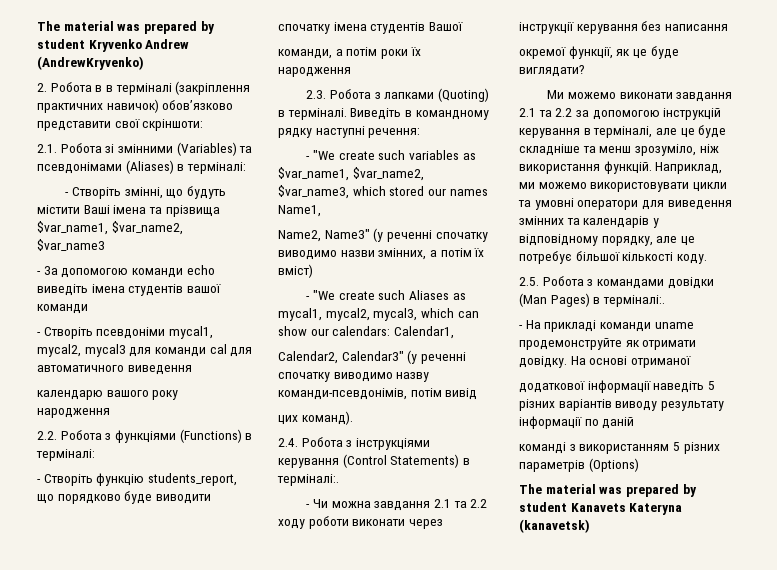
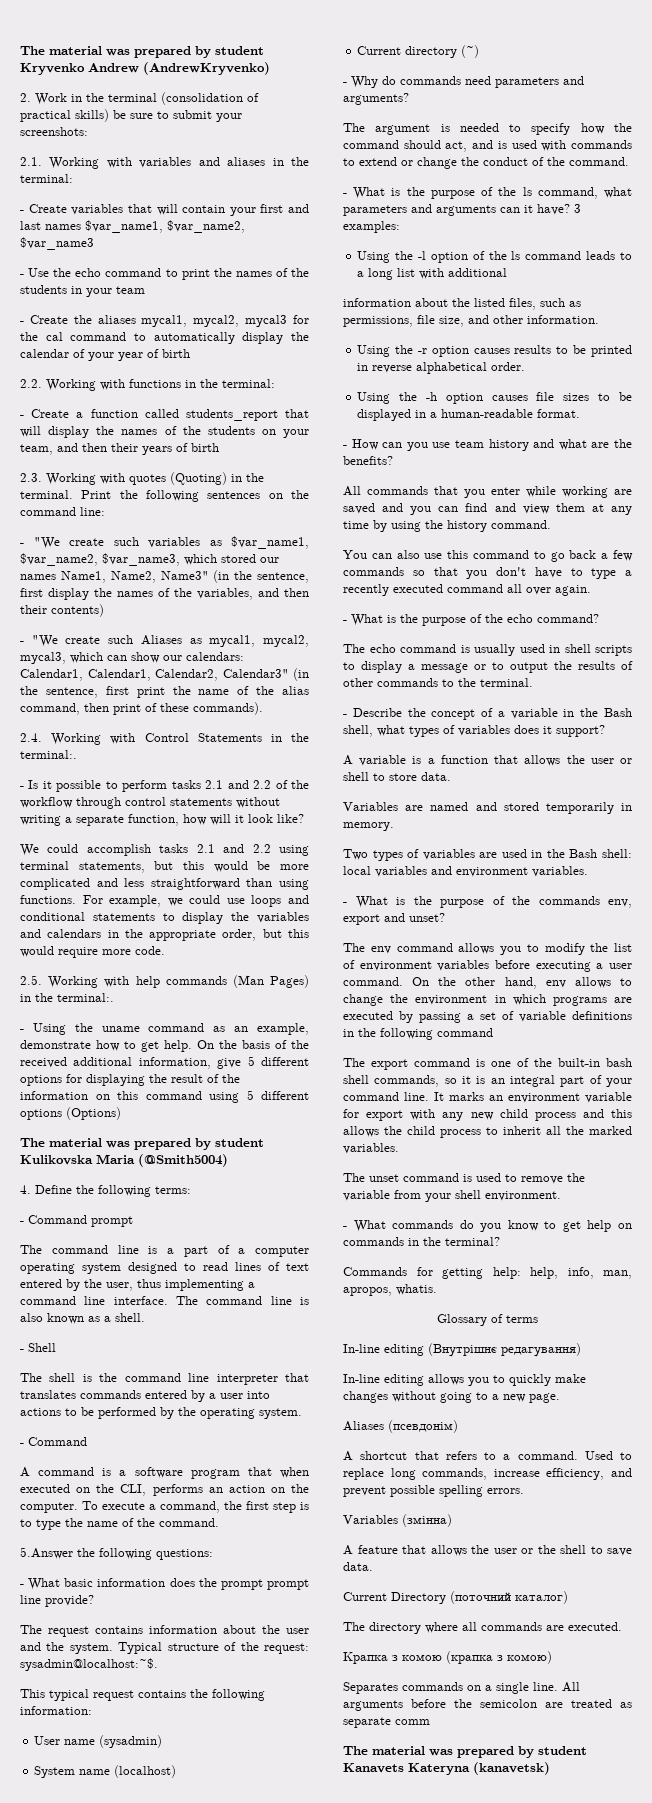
[50,81,251,95] [37,99,234,113] [37,119,204,131] [37,142,253,156] [37,160,246,174] [65,186,226,199] [37,205,220,217] [37,221,183,235] [37,239,105,251] [37,265,215,278] [37,284,221,296] [37,304,88,314] [37,326,213,339] [37,344,253,357] [37,365,192,375] [37,390,179,400] [37,408,110,418] [37,429,253,443] [36,449,95,461] [37,473,237,486] [37,491,211,504] [278,22,463,34] [278,47,421,59] [278,67,351,77] [306,88,489,102] [278,108,489,120] [278,126,421,138] Робота в в терміналі (закріплення практичних навичок) обов’язково представити свої скріншоти: // 2.1. Робота зі змінними (Variables) та псевдонімами (Aliases) в терміналі: // - Створіть змінні, що будуть містити Ваші імена та прізвища $var_name1, $var_name2, $var_name3 // - За допомогою команди echo виведіть імена студентів вашої команди // - Створіть псевдоніми mycal1, mycal2, mycal3 для команди cal для автоматичного виведення // календарю вашого року народження // 2.2. Робота з функціями (Functions) в терміналі: // - Створіть функцію students_report, що порядково буде виводити спочатку імена студентів Вашої // команди, а потім роки їх народження // 2.3. Робота з лапками (Quoting) в терміналі. Виведіть в командному рядку наступні речення: -> [35,92,259,105] [20,109,242,122] [20,127,88,136] [20,157,309,169] [20,174,73,183] [20,204,309,216] [20,220,245,233] [20,237,94,250] [20,268,309,280] [20,285,145,297] [20,315,309,327] [20,332,309,344] [20,349,190,361] [20,379,275,391] [20,409,310,421] [20,426,309,438] [20,443,219,455] [20,472,264,485] [20,490,309,502] [20,507,105,516] Work in the terminal (consolidation of practical skills) be sure to submit your screenshots: // 2.1. Working with variables and aliases in the terminal: // - Create variables that will contain your first and last names $var_name1, $var_name2, $var_name3 // - Use the echo command to print the names of the students in your team // - Create the aliases mycal1, mycal2, mycal3 for the cal command to automatically display the calendar of your year of birth // 2.2. Working with functions in the terminal: // - Create a function called students_report that will display the names of the students on your team, and then their years of birth // 2.3. Working with quotes (Quoting) in the terminal. Print the following sentences on the command line:
(321, 211) // -> (106, 577) none
[373,228,488,242] [278,248,485,260] [278,264,313,278] (у реченні спочатку виводимо назви змінних, а потім їх вміст) -> [213,570,310,583] [20,588,309,600] [20,604,104,617] (in the sentence, first display the names of the variables, and then their contents)
(454, 332) // -> [87,669,151,681] Calendar1,
[407,350,466,364] [278,372,430,382] [278,388,478,400] [278,411,353,425] [278,437,430,450] [278,454,470,468] [277,474,339,486] [306,499,488,511] [278,516,443,529] [519,21,728,34] [519,46,679,59] [519,65,585,77] [547,90,733,102] [519,108,722,120] [519,125,727,138] [519,144,719,156] [519,161,723,174] [519,182,727,192] [518,198,732,210] [519,216,659,228] [519,234,695,246] [519,251,707,264] [519,276,714,289] [519,293,665,307] [519,320,694,332] [519,338,697,350] [519,356,691,368] [519,380,715,393] [519,399,724,411] [519,416,635,429] [519,442,720,454] [519,458,639,472] (у реченні спочатку виводимо назву команди-псевдонімів, потім вивід // цих команд). // 2.4. Робота з інструкціями керування (Control Statements) в терміналі:. // - Чи можна завдання 2.1 та 2.2 ходу роботи виконати через інструкції керування без написання // окремої функції, як це буде виглядати? // Ми можемо виконати завдання 2.1 та 2.2 за допомогою інструкцій керування в терміналі, але це буде складніше та менш зрозуміло, ніж використання функцій. Наприклад, ми можемо використовувати цикли та умовні оператори для виведення змінних та календарів у відповідному порядку, але це потребує більшої кількості коду. // 2.5. Робота з командами довідки (Man Pages) в терміналі:. // - На прикладі команди uname продемонструйте як отримати довідку. На основі отриманої // додаткової інформації наведіть 5 різних варіантів виводу результату інформації по даній // команді з використанням 5 різних параметрів (Options) -> [293,668,309,681] [20,686,309,698] [20,702,263,715] [20,733,309,745] [20,750,77,759] [20,780,310,792] [20,797,280,809] [20,814,304,826] [20,844,309,856] [20,861,309,873] [20,878,309,890] [20,895,309,907] [20,912,310,924] [20,929,309,941] [20,946,165,958] [20,975,309,988] [20,993,114,1002] [20,1023,309,1035] [20,1040,309,1052] [20,1056,309,1069] [20,1074,240,1086] [20,1090,309,1103] [20,1107,121,1120] [20,1138,264,1150] [20,1154,228,1167] [20,1185,191,1197] [20,1215,133,1227] [20,1245,309,1257] [20,1262,309,1274] [20,1279,255,1291] [20,1296,309,1305] [20,1313,145,1324] [20,1343,56,1352] [20,1373,309,1385] [20,1390,270,1402] [20,1407,302,1419] [20,1437,87,1446] [20,1467,309,1479] [20,1484,309,1496] [20,1501,309,1513] [20,1518,219,1530] [20,1547,213,1560] [20,1578,309,1590] [20,1595,94,1607] [20,1625,309,1637] [20,1642,309,1654] [20,1658,158,1671] [20,1689,265,1701] [20,1706,92,1715] [34,1735,163,1748] [34,1765,177,1778] [357,45,480,58] [343,76,584,88] [343,93,409,105] [343,123,632,135] [343,140,632,152] [343,157,629,169] [343,187,632,199] [343,204,581,216] [343,221,400,233] [357,251,632,263] [357,268,508,280] [343,298,581,310] [343,315,599,327] [357,345,632,357] [357,362,526,374] [357,392,632,404] [357,409,581,421] [343,439,632,451] [343,456,393,465] [343,486,632,498] [343,503,632,515] [343,520,551,532] [343,550,633,562] [343,567,632,579] [343,584,591,596] [343,614,599,626] [343,644,632,656] [343,661,633,673] [343,678,533,687] [343,708,632,720] [343,725,605,737] [343,755,632,766] [343,772,451,781] [343,802,632,814] [343,822,394,831] [343,849,632,861] [343,866,588,877] [343,896,632,908] [343,913,445,925] [343,943,632,955] [343,960,632,972] [343,977,632,989] [343,994,632,1006] [343,1011,632,1023] [343,1028,493,1040] [343,1058,632,1070] [343,1075,632,1087] [343,1092,632,1103] [343,1109,632,1121] [343,1126,632,1138] [343,1143,399,1154] [343,1173,585,1184] [343,1190,561,1202] [343,1220,632,1232] [343,1237,500,1246] [343,1267,632,1279] [343,1284,437,1296] [437,1314,538,1326] [343,1343,581,1357] [343,1374,586,1386] [343,1391,560,1403] [343,1420,458,1433] [343,1451,632,1461] [343,1468,632,1480] [343,1485,524,1497] [343,1514,452,1527] [343,1545,632,1556] [343,1562,373,1571] [343,1591,568,1604] [343,1622,622,1634] [343,1651,552,1664] [343,1682,580,1694] [343,1699,632,1711] [343,1717,430,1728] (in the sentence, first print the name of the alias command, then print of these commands). // 2.4. Working with Control Statements in the terminal:. // - Is it possible to perform tasks 2.1 and 2.2 of the workflow through control statements without writing a separate function, how will it look like? // We could accomplish tasks 2.1 and 2.2 using terminal statements, but this would be more complicated and less straightforward than using functions. For example, we could use loops and conditional statements to display the variables and calendars in the appropriate order, but this would require more code. // 2.5. Working with help commands (Man Pages) in the terminal:. // - Using the uname command as an example, demonstrate how to get help. On the basis of the received additional information, give 5 different options for displaying the result of the information on this command using 5 different options (Options) // The material was prepared by student Kulikovska Maria (@Smith5004) // 4. Define the following terms: // - Command prompt // The command line is a part of a computer operating system designed to read lines of text entered by the user, thus implementing a command line interface. The command line is also known as a shell. // - Shell // The shell is the command line interpreter that translates commands entered by a user into actions to be performed by the operating system. // - Command // A command is a software program that when executed on the CLI, performs an action on the computer. To execute a command, the first step is to type the name of the command. // 5.Answer the following questions: // - What basic information does the prompt prompt line provide? // The request contains information about the user and the system. Typical structure of the request: sysadmin@localhost:~$. // This typical request contains the following information: // User name (sysadmin) // System name (localhost) // Current directory (~) // - Why do commands need parameters and arguments? // The argument is needed to specify how the command should act, and is used with commands to extend or change the conduct of the command. // - What is the purpose of the ls command, what parameters and arguments can it have? 3 examples: // Using the -l option of the ls command leads to a long list with additional // information about the listed files, such as permissions, file size, and other information. // Using the -r option causes results to be printed in reverse alphabetical order. // Using the -h option causes file sizes to be displayed in a human-readable format. // - How can you use team history and what are the benefits? // All commands that you enter while working are saved and you can find and view them at any time by using the history command. // You can also use this command to go back a few commands so that you don't have to type a recently executed command all over again. // - What is the purpose of the echo command? // The echo command is usually used in shell scripts to display a message or to output the results of other commands to the terminal. // - Describe the concept of a variable in the Bash shell, what types of variables does it support? // A variable is a function that allows the user or shell to store data. // Variables are named and stored temporarily in memory. // Two types of variables are used in the Bash shell: local variables and environment variables. // - What is the purpose of the commands env, export and unset? // The env command allows you to modify the list of environment variables before executing a user command. On the other hand, env allows to change the environment in which programs are executed by passing a set of variable definitions in the following command // The export command is one of the built-in bash shell commands, so it is an integral part of your command line. It marks an environment variable for export with any new child process and this allows the child process to inherit all the marked variables. // The unset command is used to remove the variable from your shell environment. // - What commands do you know to get help on commands in the terminal? // Commands for getting help: help, info, man, apropos, whatis. // Glossary of terms // In-line editing (Внутрішнє редагування) // In-line editing allows you to quickly make changes without going to a new page. // Aliases (псевдонім) // A shortcut that refers to a command. Used to replace long commands, increase efficiency, and prevent possible spelling errors. // Variables (змінна) // A feature that allows the user or the shell to save data. // Current Directory (поточний каталог) // The directory where all commands are executed. // Крапка з комою (крапка з комою) // Separates commands on a single line. All arguments before the semicolon are treated as separate comm

